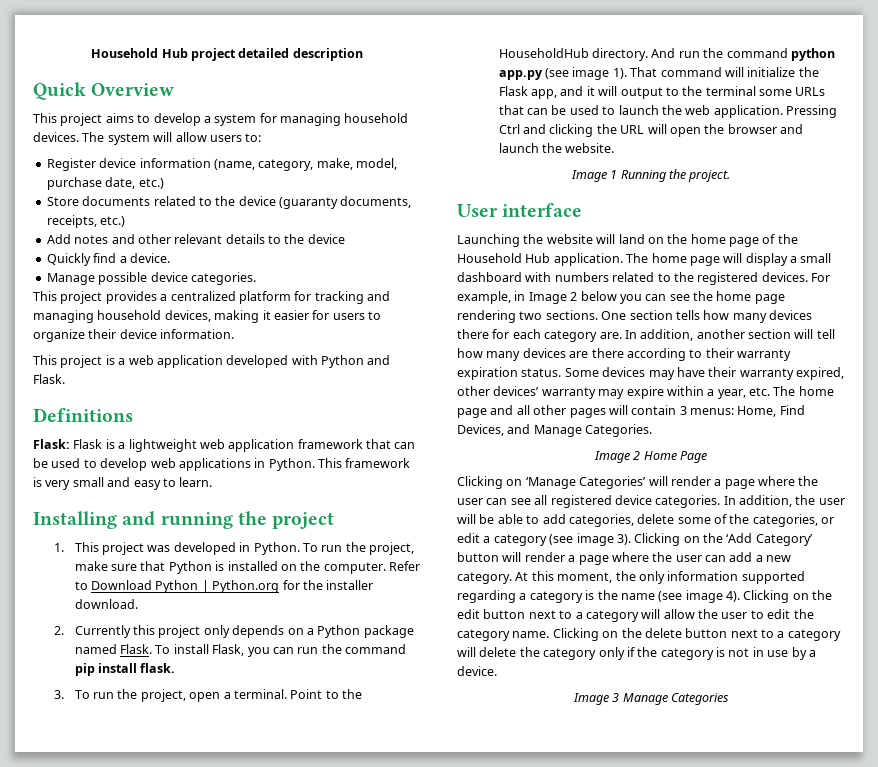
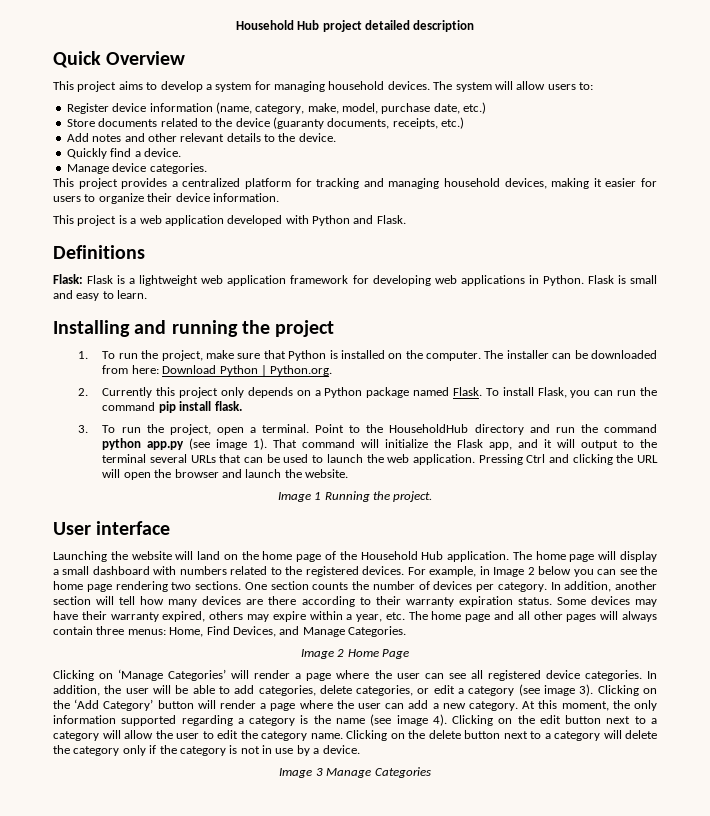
[307,234,345,244] device -> [298,133,336,142] device.
[98,272,148,285] possible -> (109, 169) none
[366,439,416,449] [33,458,411,471] [33,477,71,490] that can be used to develop web applications in Python. This framework is very -> [352,275,626,286] for developing web applications in Python. Flask is
[74,542,300,555] This project was developed in Python. -> (88, 355) none
[389,561,421,571] [74,580,374,593] [74,599,138,609] Refer to Download Python | Python.org for the installer download. -> [484,350,657,359] [102,365,333,376] The installer can be downloaded from here: Download Python | Python.org.
[592,48,676,61] directory. And -> [474,424,550,435] directory and
[759,89,793,96] some -> [150,454,188,463] several
[675,310,812,323] [457,329,622,342] tells how many devices there for each category are. -> [312,581,547,592] counts the number of devices per category.
[457,386,596,399] other devices’ warranty -> [209,611,244,620] others
[631,405,687,415] contain 3 -> [621,611,657,622] [53,626,125,635] always contain three
[677,514,750,524] some of the -> (352, 689) none

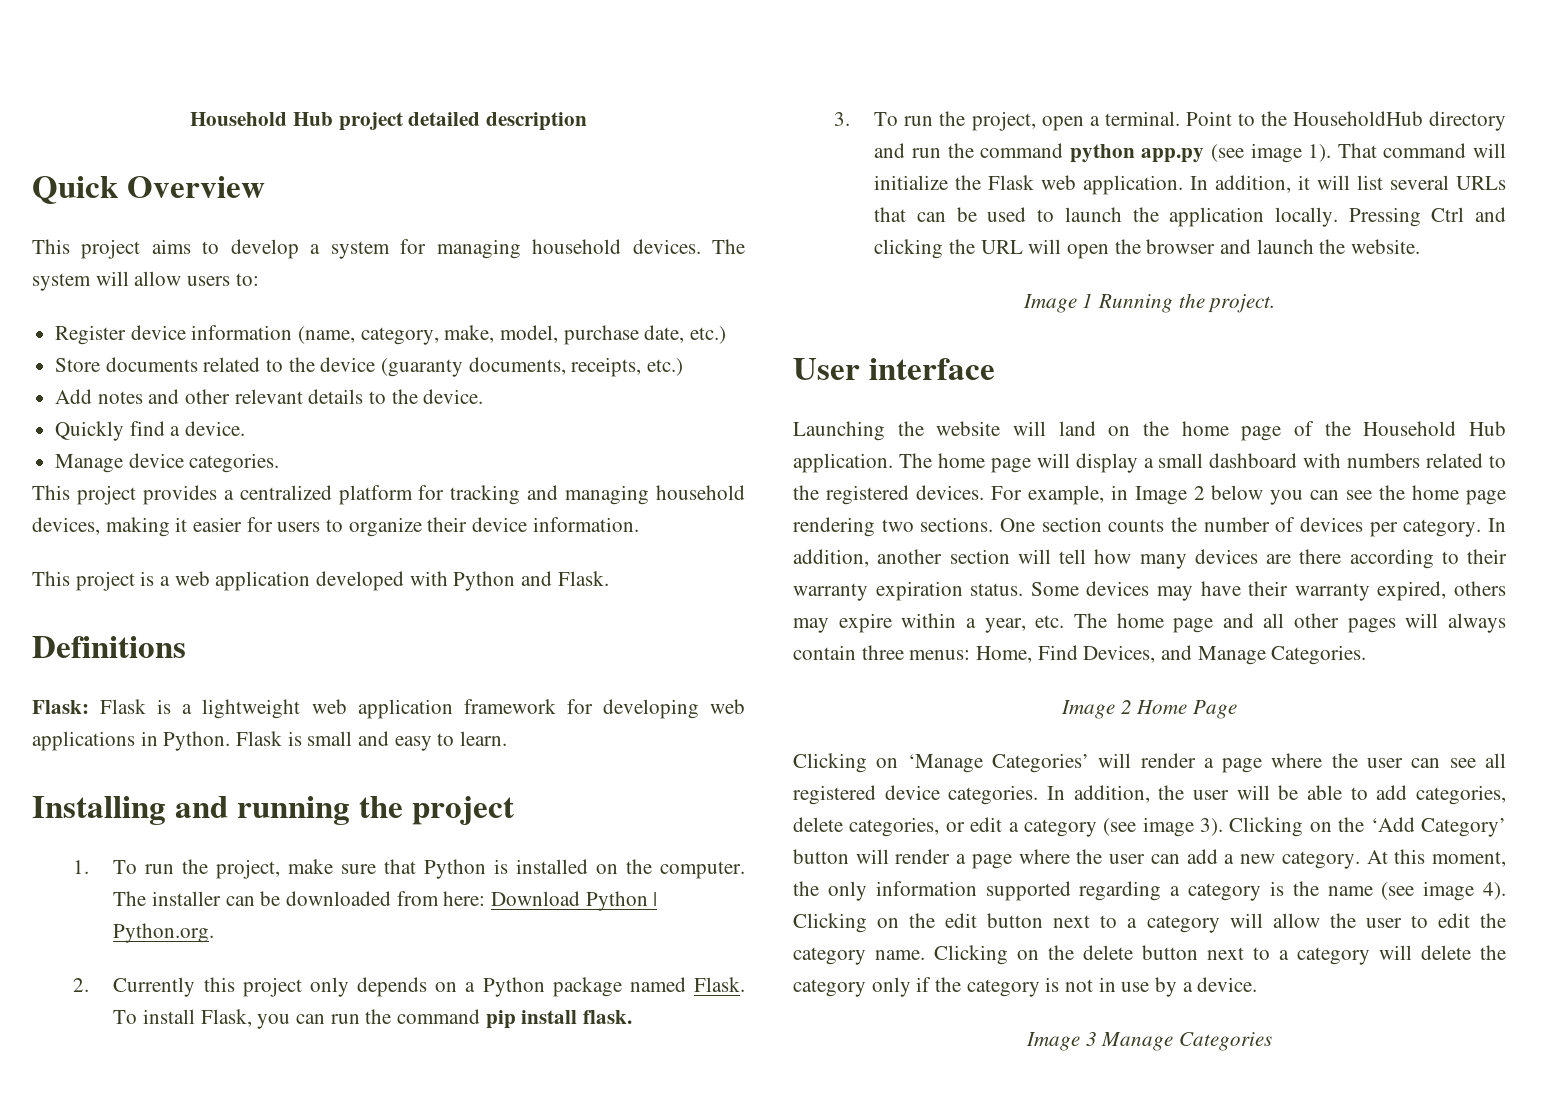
[489,439,657,450] [102,454,147,463] app, and it will output to the terminal -> [1041,175,1384,195] web application. In addition, it will list
[387,454,475,465] web application. -> [1169,207,1338,227] application locally.

